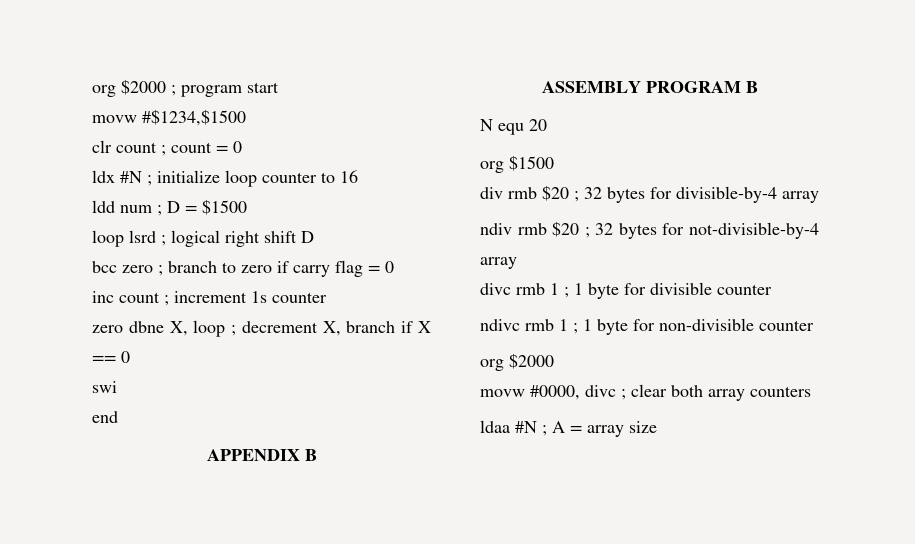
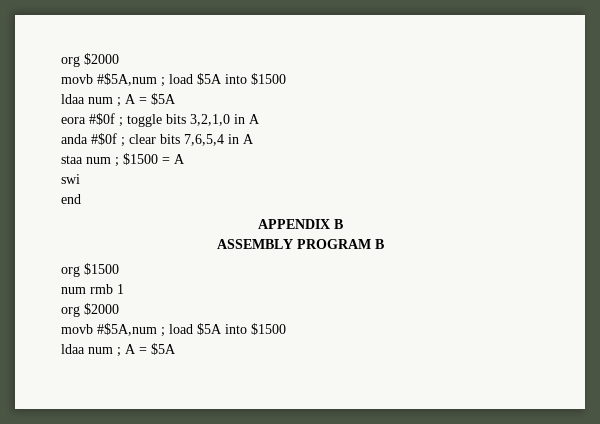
[92,79,279,97] [92,109,246,126] [92,140,242,156] [92,170,358,187] [92,199,247,216] [92,230,314,247] [92,260,394,277] [92,291,327,306] [92,320,431,337] [92,351,130,363] org $2000 ; program start // movw #$1234,$1500 // clr count ; count = 0 // ldx #N ; initialize loop counter to 16 // ldd num ; D = $1500 // loop lsrd ; logical right shift D // bcc zero ; branch to zero if carry flag = 0 // inc count ; increment 1s counter // zero dbne X, loop ; decrement X, branch if X == 0 -> [61,53,119,67] [61,73,286,87] [61,93,176,107] [61,113,260,127] [61,133,254,147] [61,153,185,167] org $2000 // movb #$5A,num ; load $5A into $1500 // ldaa num ; A = $5A // eora #$0f ; toggle bits 3,2,1,0 in A // anda #$0f ; clear bits 7,6,5,4 in A // staa num ; $1500 = A
[480,119,547,135] // N equ 20 -> (384, 244) none
[480,185,819,203] [480,221,819,239] [480,257,517,269] [480,282,772,299] [480,318,814,335] [480,353,554,371] [480,384,811,401] [480,420,657,437] div rmb $20 ; 32 bytes for divisible-by-4 array // ndiv rmb $20 ; 32 bytes for not-divisible-by-4 array // divc rmb 1 ; 1 byte for divisible counter // ndivc rmb 1 ; 1 byte for non-divisible counter // org $2000 // movw #0000, divc ; clear both array counters // ldaa #N ; A = array size -> [61,284,124,294] [61,303,119,317] [61,323,286,337] [61,343,176,357] num rmb 1 // org $2000 // movb #$5A,num ; load $5A into $1500 // ldaa num ; A = $5A

